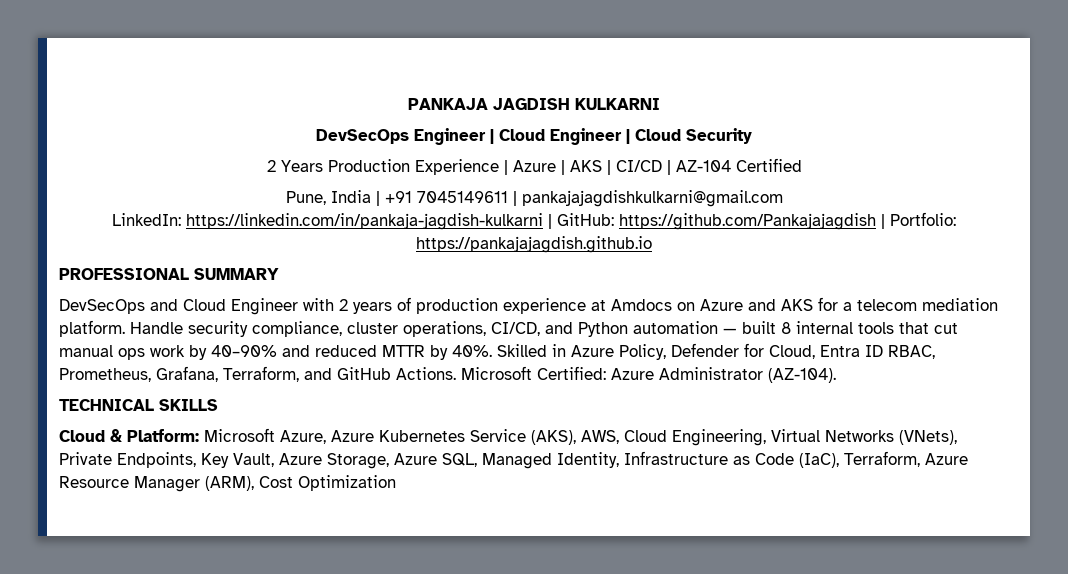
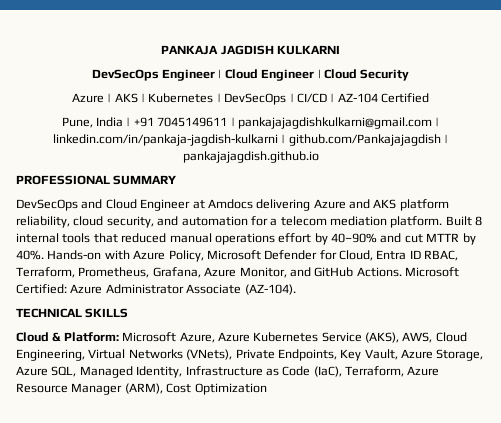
[266,159,602,175] 2 Years Production Experience | Azure | AKS -> [71,93,287,105] Azure | AKS | Kubernetes | DevSecOps
[112,212,956,230] [416,236,652,253] // LinkedIn: https://linkedin.com/in/pankaja-jagdish-kulkarni | GitHub: https://github.com/Pankajajagdish | Portfolio: https://pankajajagdish.github.io -> [435,117,440,127] [52,134,449,146] [182,151,319,163] | linkedin.com/in/pankaja-jagdish-kulkarni | github.com/Pankajajagdish | pankajajagdish.github.io
[303,297,586,314] with 2 years of production experience -> (191, 205) none
[677,302,695,311] on -> [256,199,311,211] delivering
(813, 305) none -> [399,199,449,211] [16,216,248,228] platform reliability, cloud security, and automation
[130,321,958,337] [59,345,185,360] Handle security compliance, cluster operations, CI/CD, and Python automation — built 8 internal tools that cut manual ops work -> [445,216,483,226] [16,233,312,245] Built 8 internal tools that reduced manual operations effort
[315,345,377,357] reduced -> [404,234,423,243] cut
[497,344,566,357] Skilled in -> [47,250,130,260] Hands-on with
(666, 352) none -> [206,250,261,260] Microsoft
(935, 352) none -> [16,267,75,278] Terraform,
[223,366,299,382] Terraform, -> [204,267,287,278] Azure Monitor,
(763, 373) none -> [186,284,242,294] Associate

